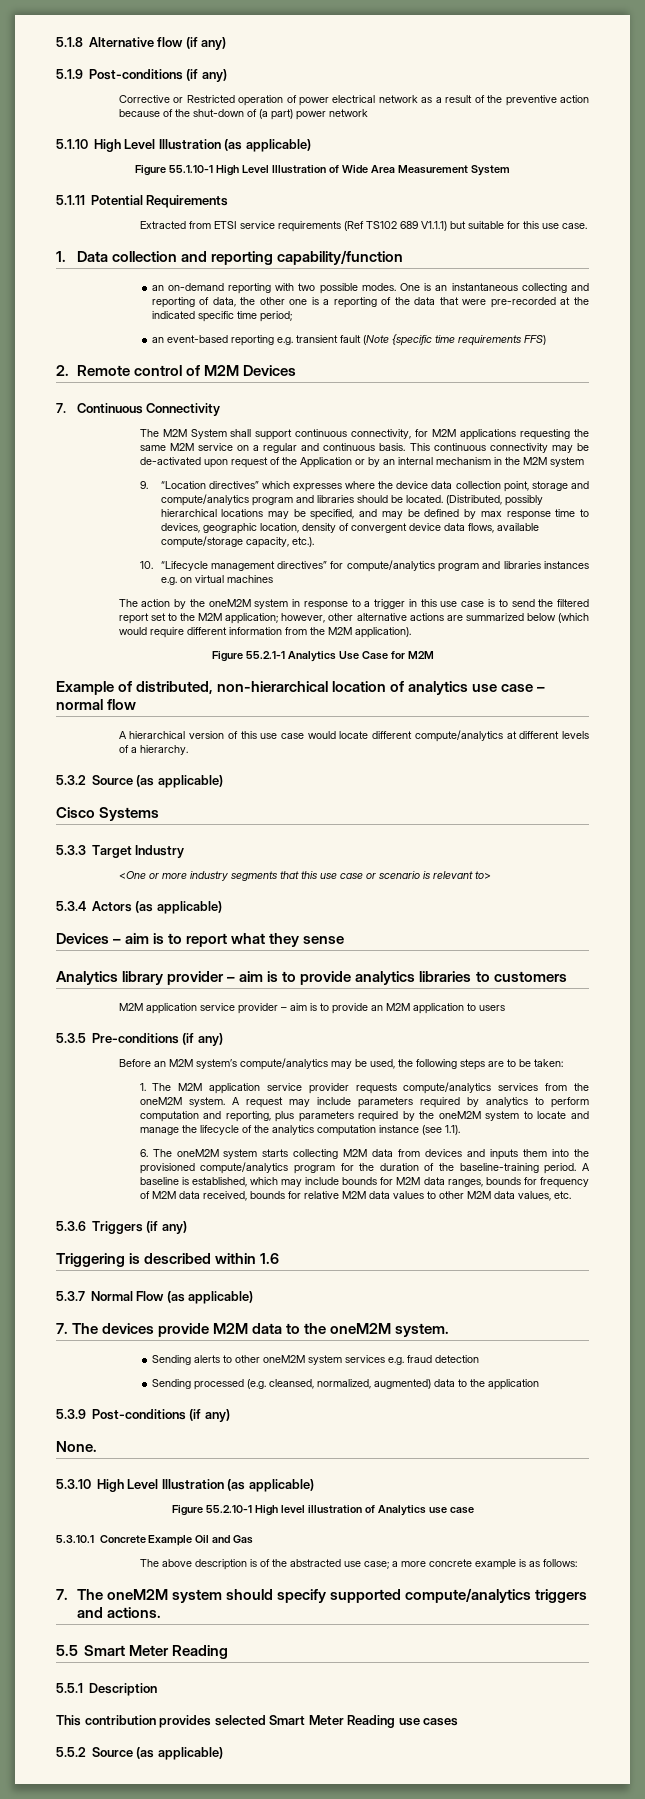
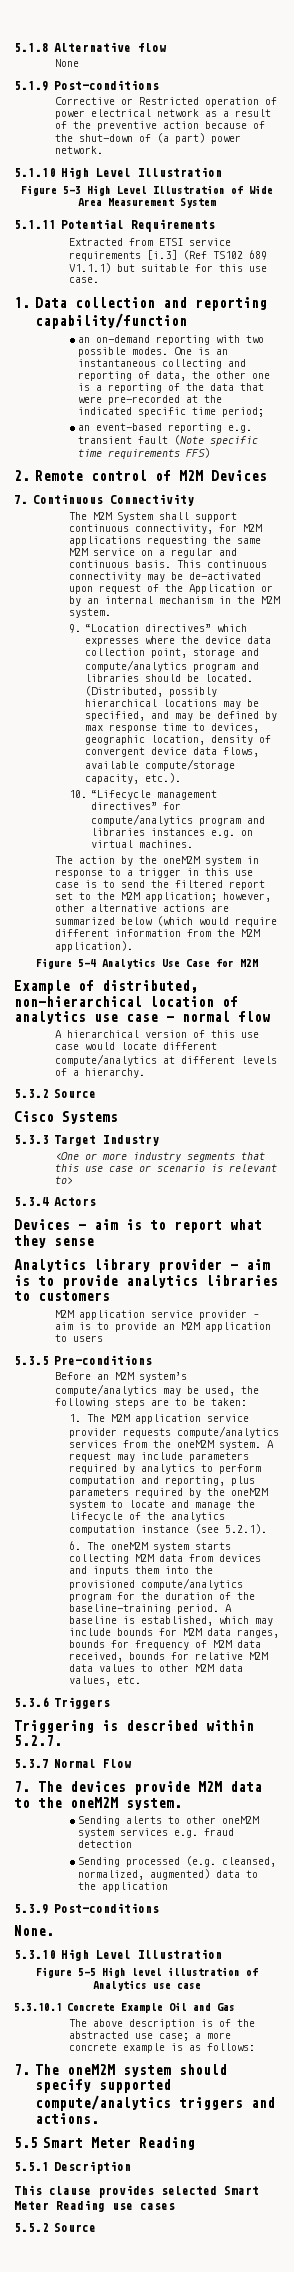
[185,37,227,50] (if any) -> [54,59,79,67] // None
[186,69,227,82] (if any) -> (159, 85) none
[328,109,368,117] network -> [54,146,103,154] network.
[224,139,311,152] [135,165,213,176] (as applicable) // Figure 55.1.10-1 -> [21,185,81,196] // Figure 5-3
(341, 226) none -> [146,250,177,260] [i.3]
[391,334,432,346] {specific -> [210,436,259,446] specific
[549,457,584,467] system -> [68,608,111,618] system.
[226,575,273,583] machines -> [139,840,194,848] machines.
[245,651,285,659] 55.2.1-1 -> [78,959,96,967] 5-4
[136,775,223,788] (as applicable) -> (96, 1093) none
[135,901,222,914] (as applicable) -> (96, 1201) none
[182,1033,223,1046] (if any) -> (152, 1360) none
[444,1125,460,1135] 1.1). -> [224,1524,267,1534] 5.2.1).
[146,1221,187,1234] (if any) -> (110, 1703) none
[260,1253,280,1264] 1.6 -> [14,1735,62,1746] 5.2.7.
[166,1291,254,1304] (as applicable) -> (131, 1763) none
[189,1409,230,1422] (if any) -> (159, 1908) none
[227,1479,314,1492] [171,1505,252,1516] (as applicable) // Figure 55.2.10-1 -> [36,1967,96,1978] // Figure 5-5
[84,1715,156,1725] contribution -> [49,2186,91,2195] clause
[136,1747,223,1760] (as applicable) -> (96, 2227) none

